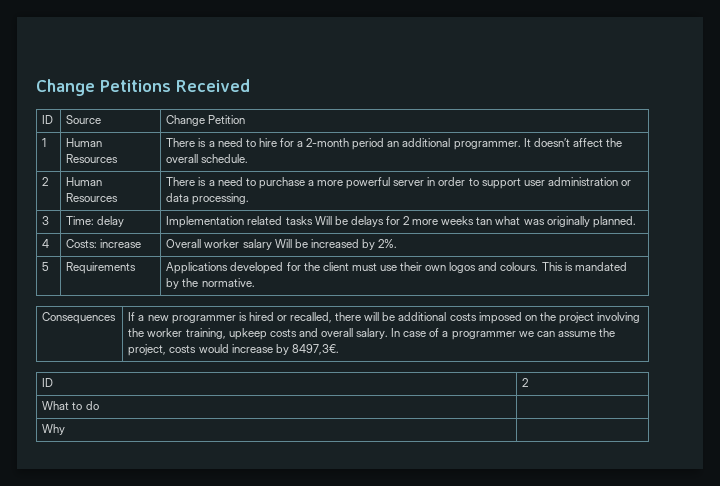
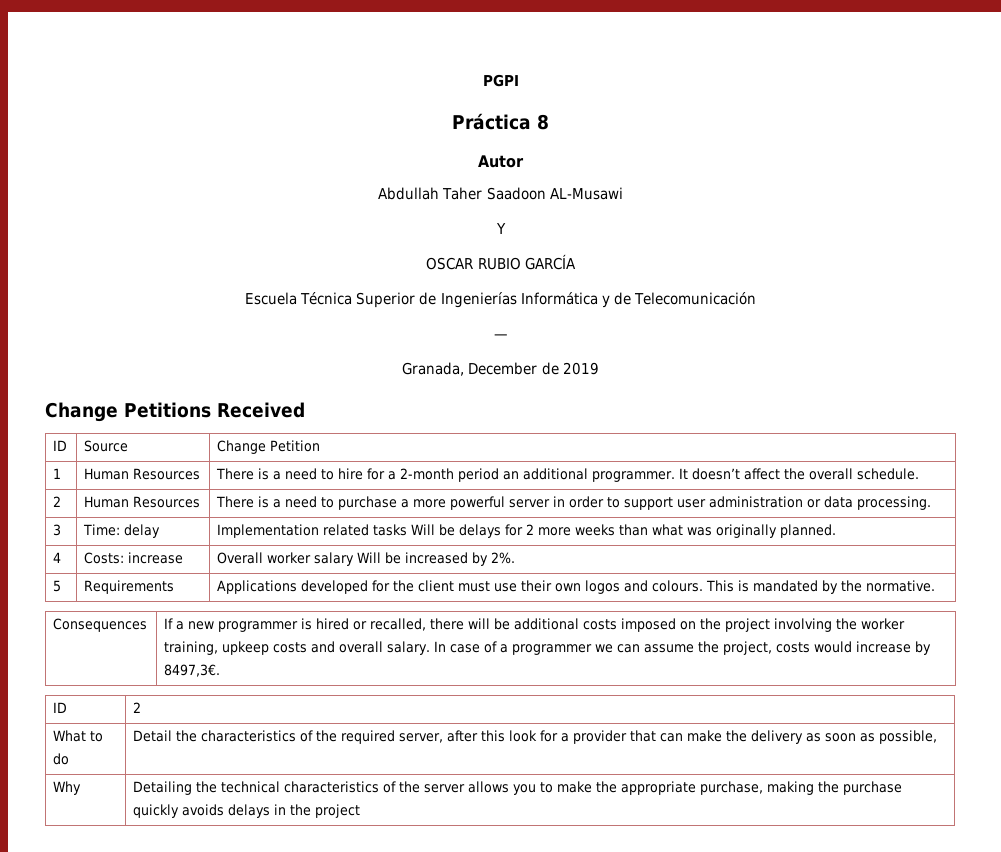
(36, 87) none -> [482,74,519,87] [452,113,549,130] [478,155,524,168] [378,187,623,200] [495,223,506,234] [426,254,576,270] [245,292,756,308] [493,334,508,339] [402,362,599,376] PGPI // Práctica 8 // Autor // Abdullah Taher Saadoon AL-Musawi // Y // OSCAR RUBIO GARCÍA // Escuela Técnica Superior de Ingenierías Informática y de Telecomunicación // — // Granada, December de 2019 //
[476,217,493,225] tan -> [619,524,649,536] than
[42,424,66,435] // Why | -> [133,730,938,744] [53,781,82,795] [133,781,903,795] [133,804,361,818] Detail the characteristics of the required server, after this look for a provider that can make the delivery as soon as possible, // Why | Detailing the technical characteristics of the server allows you to make the appropriate purchase, making the purchase quickly avoids delays in the project

